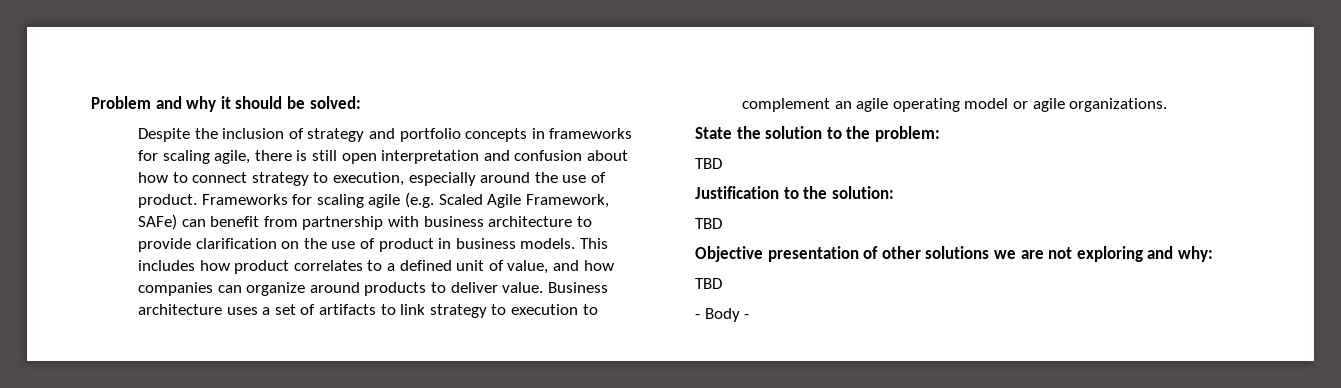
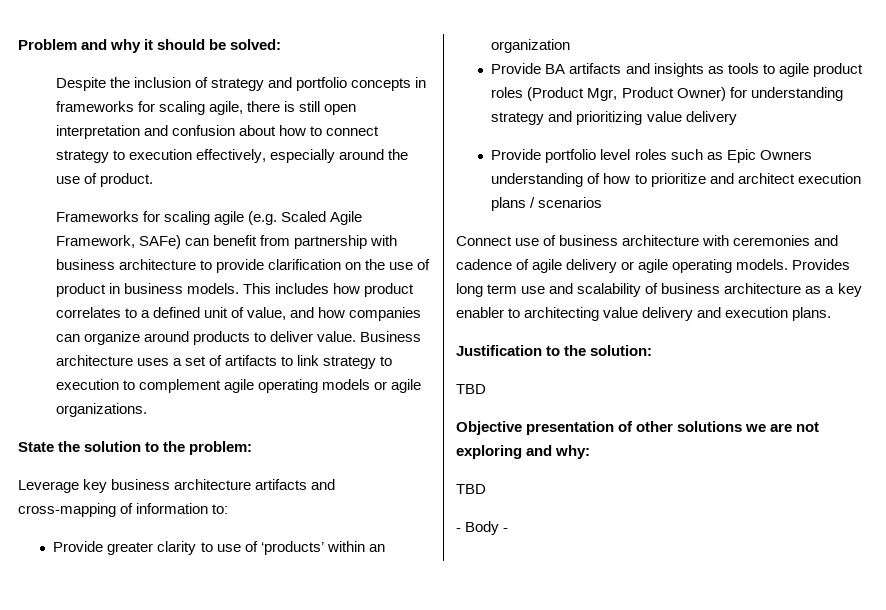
[333,172,405,186] execution, -> [128,149,266,163] execution effectively,
(198, 201) none -> (153, 180) //
[834,98,1009,112] an agile operating model -> [223,379,371,393] agile operating models
[695,158,722,169] TBD -> [18,479,336,493] [18,503,229,517] [53,541,385,555] [491,39,571,53] [491,63,863,77] [491,87,843,101] [491,111,737,125] [491,149,812,163] [491,173,861,187] [491,197,603,211] [456,235,839,246] [456,259,851,273] [456,283,862,297] [456,307,832,321] Leverage key business architecture artifacts and cross-mapping of information to: // Provide greater clarity to use of ‘products’ within an organization // Provide BA artifacts and insights as tools to agile product roles (Product Mgr, Product Owner) for understanding strategy and prioritizing value delivery // Provide portfolio level roles such as Epic Owners understanding of how to prioritize and architect execution plans / scenarios // Connect use of business architecture with ceremonies and cadence of agile delivery or agile operating models. Provides long term use and scalability of business architecture as a key enabler to architecting value delivery and execution plans.

